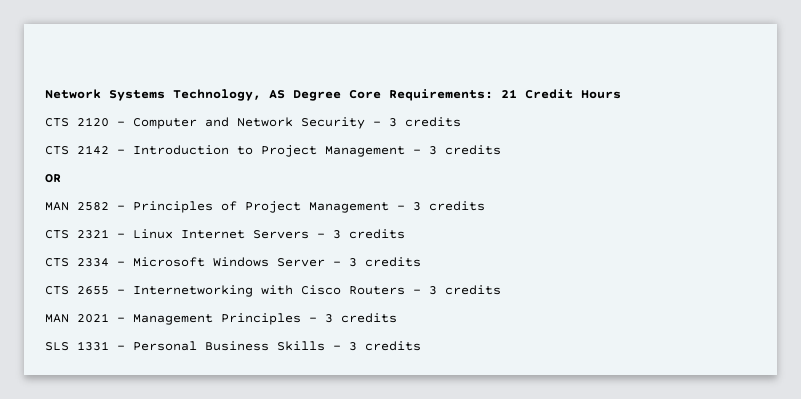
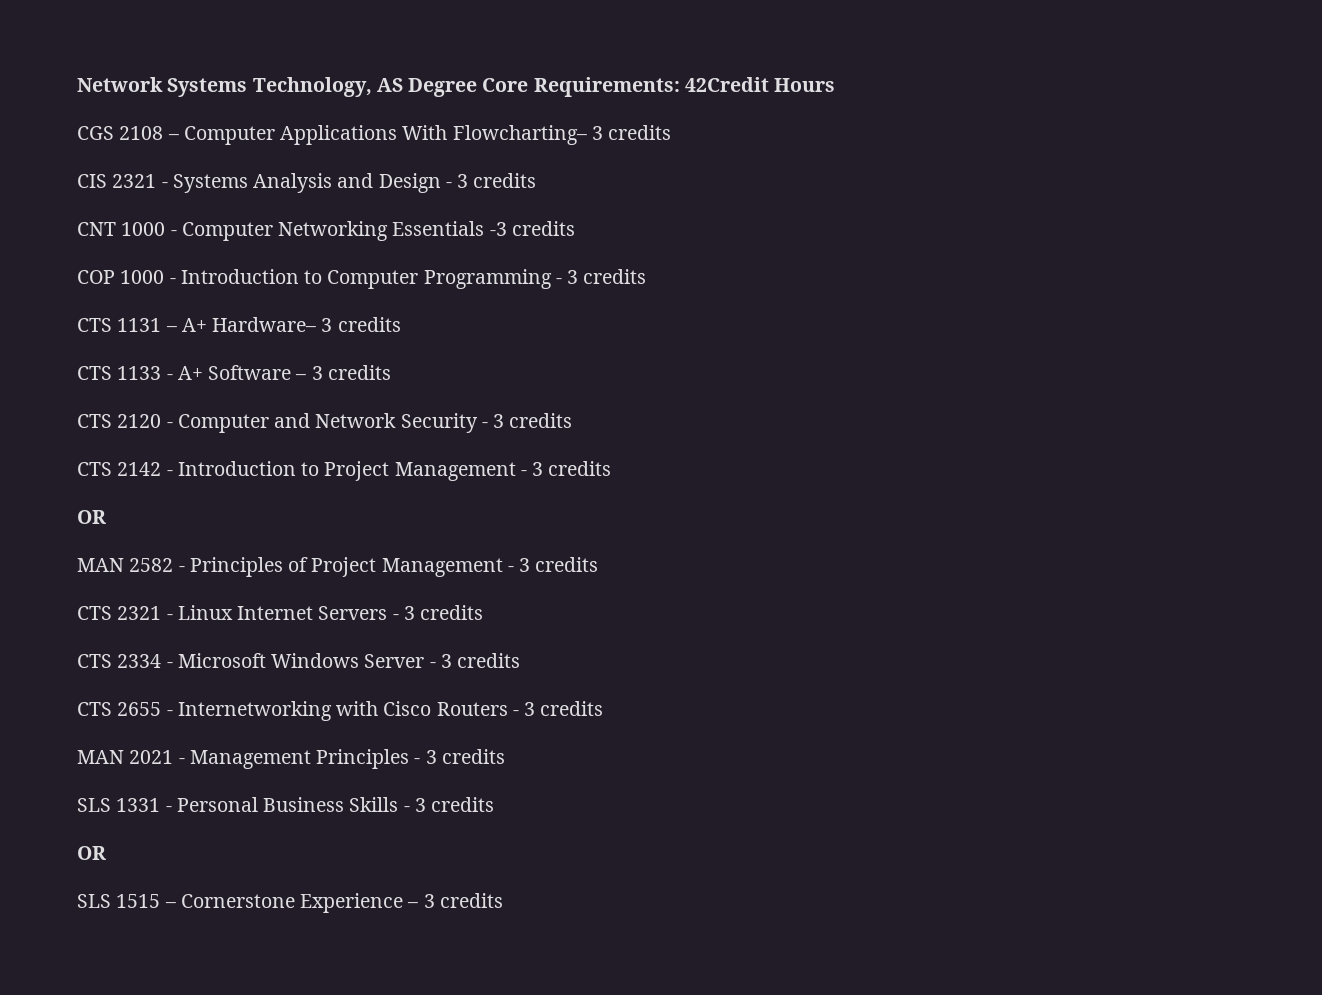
[501,89,573,99] 21 Credit -> [684,77,769,92] 42Credit
(621, 94) none -> [77,125,672,145] [77,173,537,193] [77,221,575,241] [77,269,647,289] [77,317,401,332] [77,365,391,380] // CGS 2108 – Computer Applications With Flowcharting– 3 credits // CIS 2321 - Systems Analysis and Design - 3 credits // CNT 1000 - Computer Networking Essentials -3 credits // COP 1000 - Introduction to Computer Programming - 3 credits // CTS 1131 – A+ Hardware– 3 credits // CTS 1133 - A+ Software – 3 credits
(421, 346) none -> [77,846,106,860] [77,893,503,913] // OR // SLS 1515 – Cornerstone Experience – 3 credits

